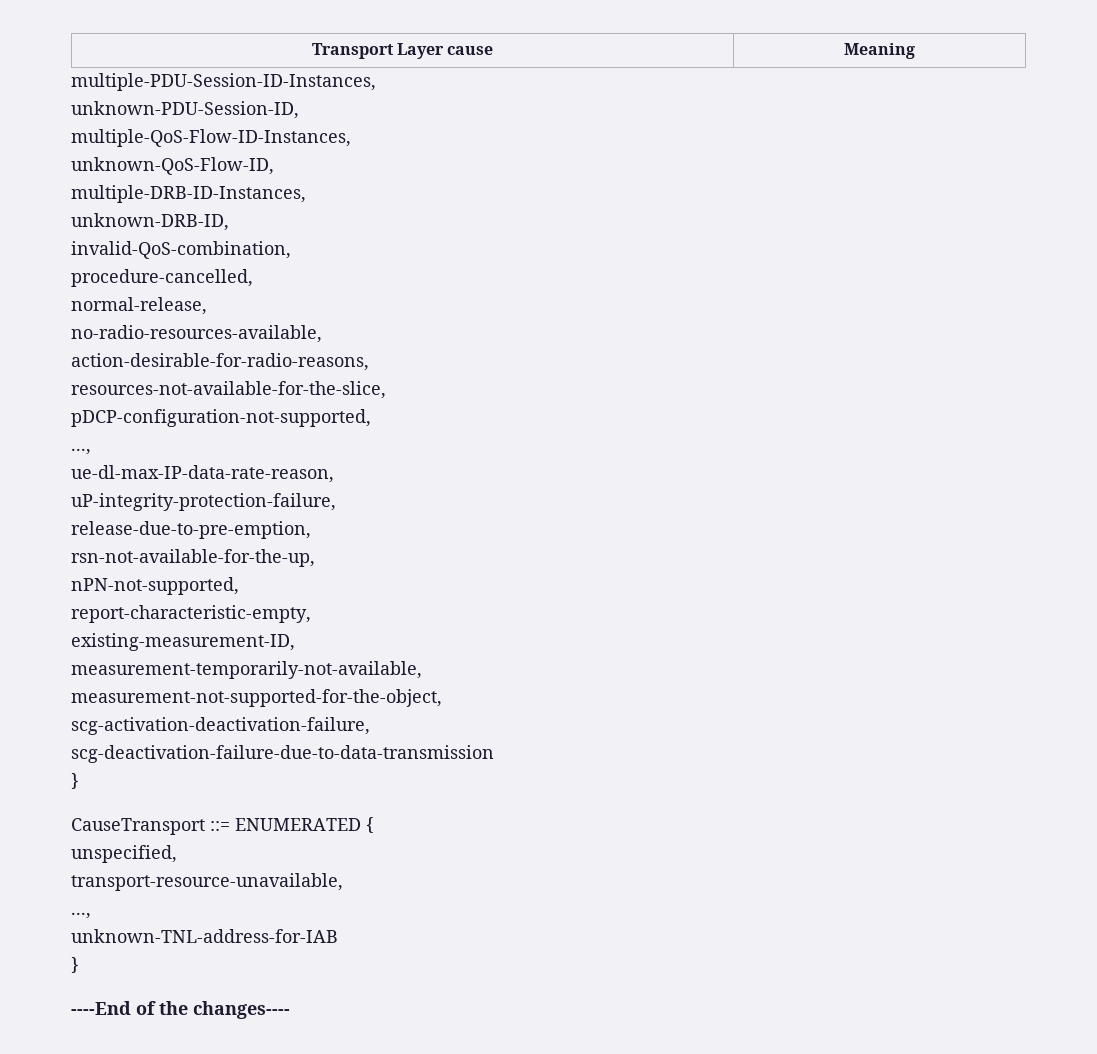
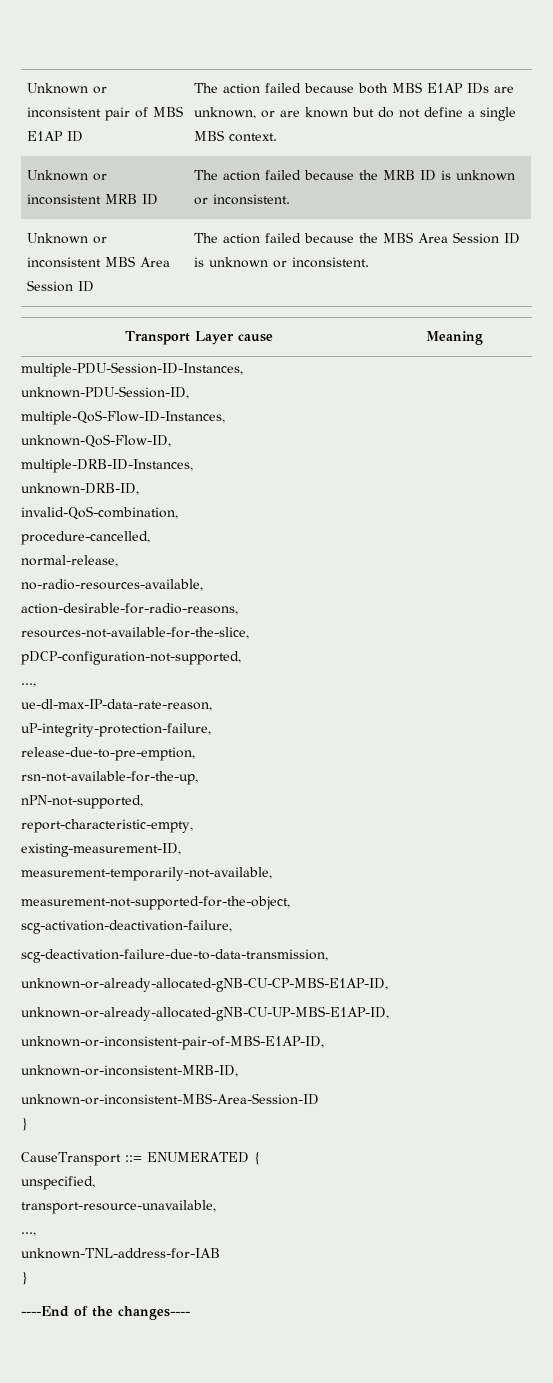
(311, 51) none -> [26,83,107,94] [26,106,183,121] [26,131,83,142] [193,82,514,94] [193,107,516,121] [193,130,277,142] [26,170,107,181] [26,194,158,205] [193,170,515,181] [193,194,290,205] [26,233,107,244] [26,256,170,268] [26,280,94,292] [193,232,520,244] [193,257,369,268] Unknown or inconsistent pair of MBS E1AP ID | The action failed because both MBS E1AP IDs are unknown, or are known but do not define a single MBS context. // Unknown or inconsistent MRB ID | The action failed because the MRB ID is unknown or inconsistent. // Unknown or inconsistent MBS Area Session ID | The action failed because the MBS Area Session ID is unknown or inconsistent. //
[71,745,494,763] scg-deactivation-failure-due-to-data-transmission -> [21,949,328,963] [21,977,388,992] [21,1006,389,1021] [21,1035,324,1050] [21,1065,238,1077] [21,1093,319,1105] scg-deactivation-failure-due-to-data-transmission, // unknown-or-already-allocated-gNB-CU-CP-MBS-E1AP-ID, // unknown-or-already-allocated-gNB-CU-UP-MBS-E1AP-ID, // unknown-or-inconsistent-pair-of-MBS-E1AP-ID, // unknown-or-inconsistent-MRB-ID, // unknown-or-inconsistent-MBS-Area-Session-ID

